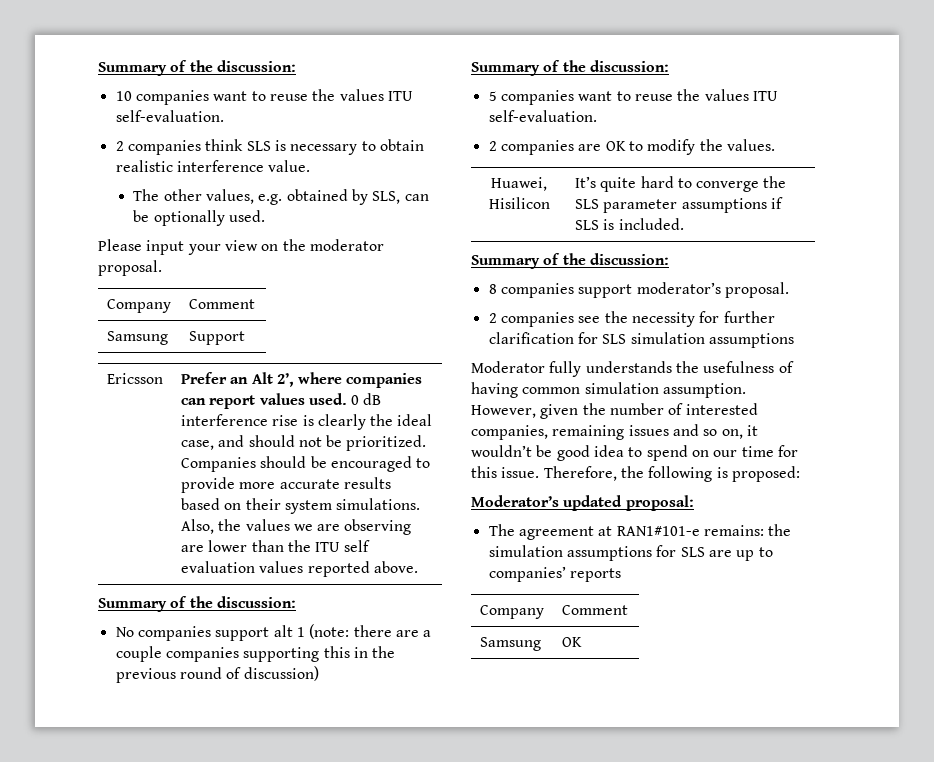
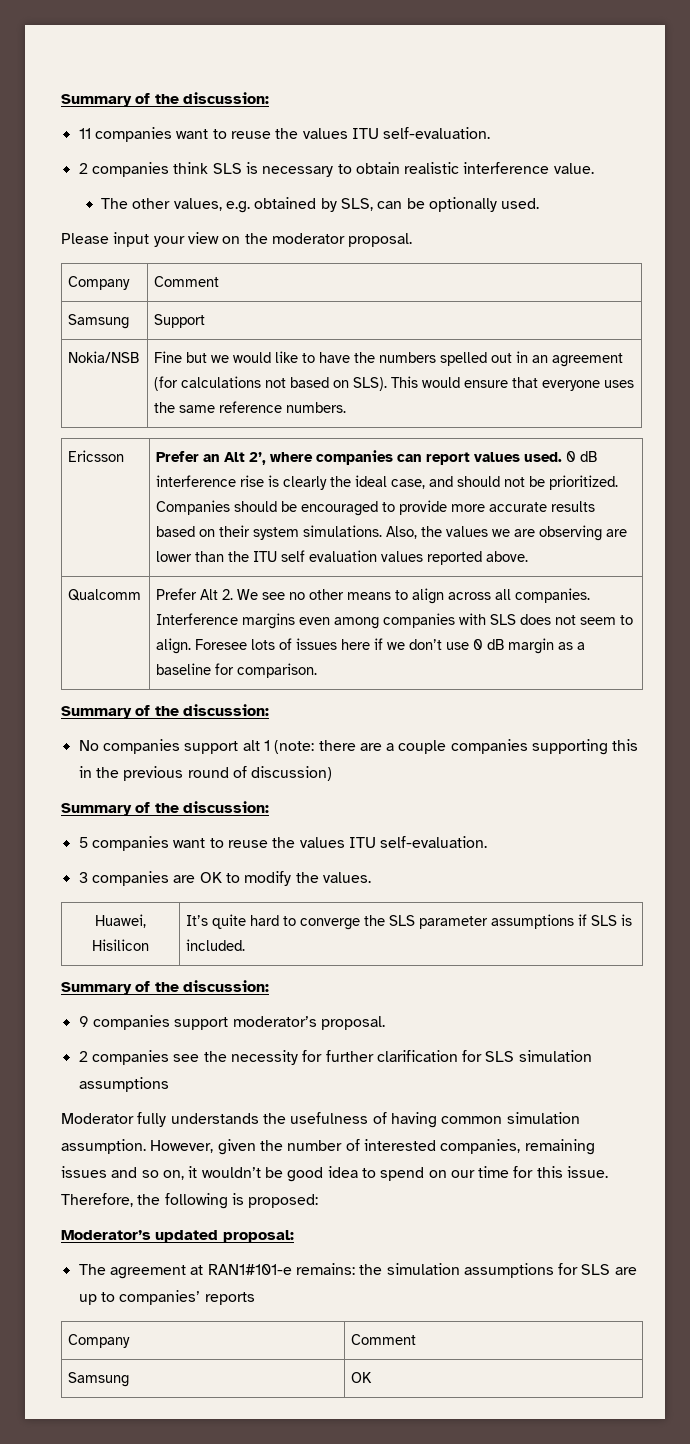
[98,60,296,76] [115,91,132,101] Summary of the discussion: // 10 -> [61,92,269,107] [78,128,91,139] Summary of the discussion: // 11
(245, 338) none -> [68,351,140,363] [154,351,624,367] [154,376,635,391] [154,401,347,413] // Nokia/NSB | Fine but we would like to have the numbers spelled out in an agreement (for calculations not based on SLS). This would ensure that everyone uses the same reference numbers.
(418, 567) none -> [68,589,142,601] [156,588,591,604] [156,613,634,629] [156,638,586,654] [156,663,318,678] // Qualcomm | Prefer Alt 2. We see no other means to align across all companies. Interference margins even among companies with SLS does not seem to align. Foresee lots of issues here if we don’t use 0 dB margin as a baseline for comparison.
[488,141,497,151] 2 -> [78,872,88,883] 3
[488,284,497,294] 8 -> [78,1016,89,1027] 9

